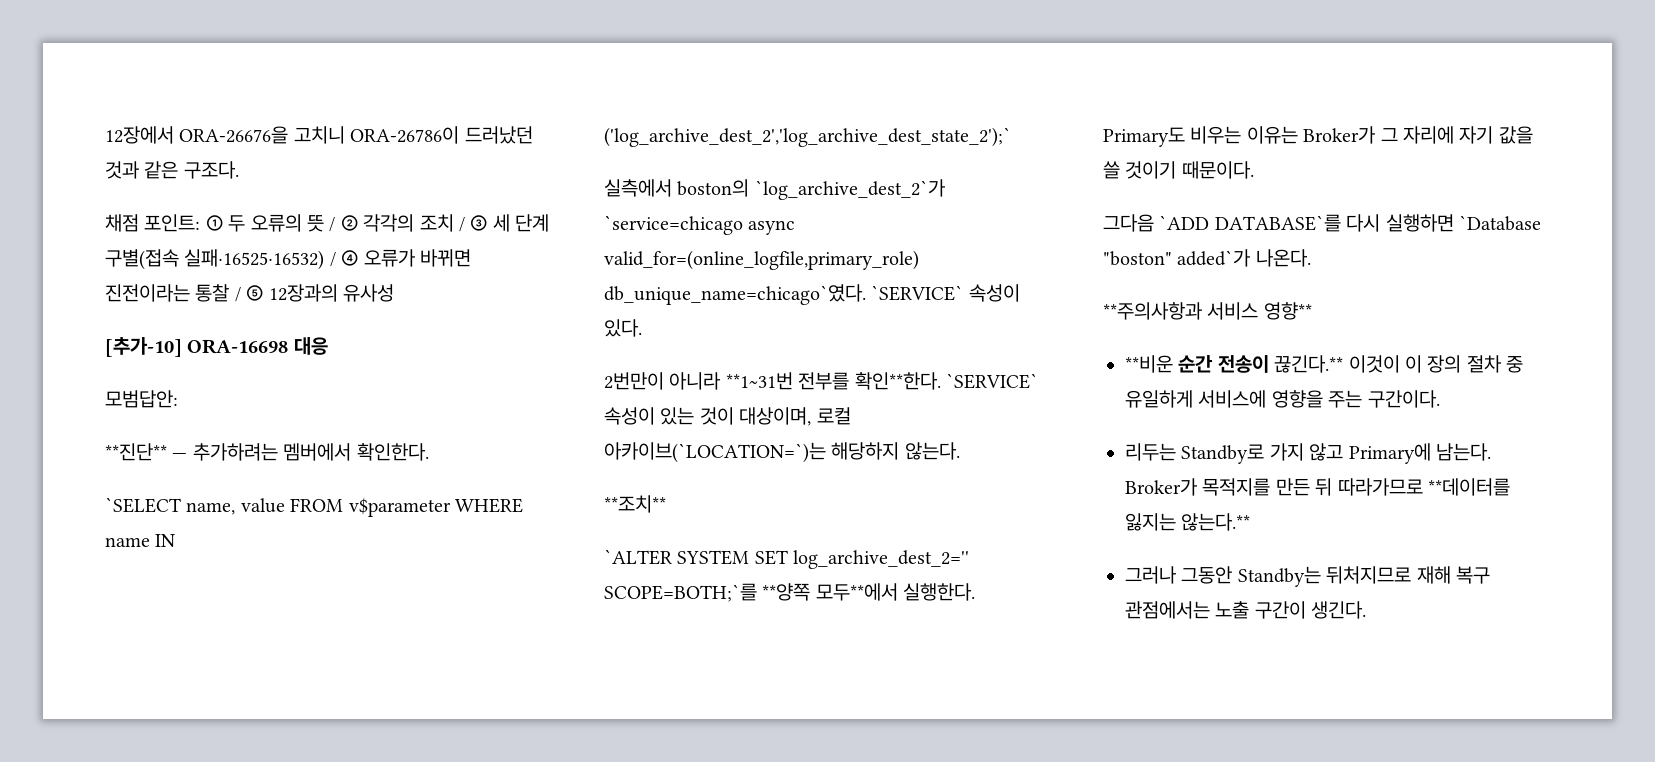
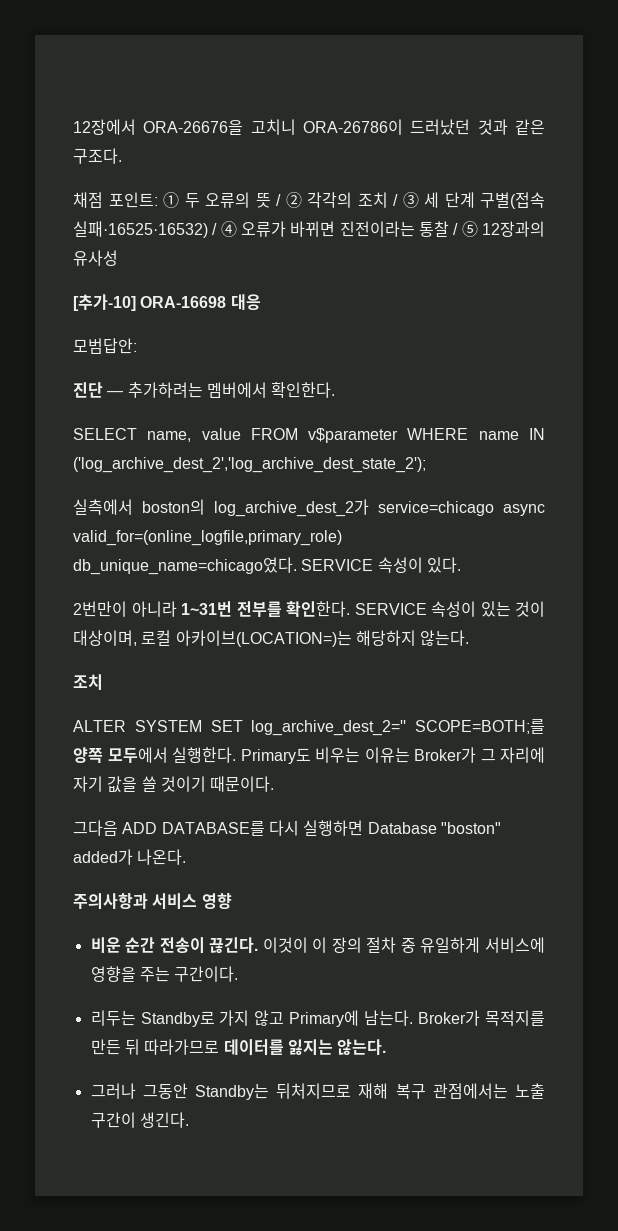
[105,443,167,461] **진단** -> [73,382,103,398] 진단
[105,497,181,513] `SELECT -> [73,428,137,440] SELECT
[604,127,1011,147] ('log_archive_dest_2','log_archive_dest_state_2');` -> [73,457,426,473] ('log_archive_dest_2','log_archive_dest_state_2');
[754,179,945,200] [604,215,796,235] [604,250,919,270] [604,284,964,305] `log_archive_dest_2`가 `service=chicago async valid_for=(online_logfile,primary_role) db_unique_name=chicago`였다. `SERVICE` -> [214,499,545,517] [73,530,342,546] [73,557,374,575] log_archive_dest_2가 service=chicago async valid_for=(online_logfile,primary_role) db_unique_name=chicago였다. SERVICE
[725,372,1038,390] **1~31번 전부를 확인**한다. `SERVICE` -> [181,601,427,617] 1~31번 전부를 확인한다. SERVICE
[604,442,826,463] 아카이브(`LOCATION=`)는 -> [175,630,352,647] 아카이브(LOCATION=)는
[604,495,666,513] [604,549,672,565] **조치** // `ALTER -> [73,674,103,690] [73,720,126,732] 조치 // ALTER
[604,583,898,602] SCOPE=BOTH;`를 **양쪽 모두**에서 -> [415,719,545,734] [73,747,168,763] SCOPE=BOTH;를 양쪽 모두에서
[1159,214,1541,232] [1103,249,1311,267] [1103,302,1312,320] [1125,355,1173,373] `ADD DATABASE`를 다시 실행하면 `Database "boston" added`가 나온다. // **주의사항과 서비스 영향** // **비운 -> [122,820,501,836] [73,849,187,865] [73,893,232,909] [90,937,121,953] ADD DATABASE를 다시 실행하면 Database "boston" added가 나온다. // 주의사항과 서비스 영향 // 비운
[1274,355,1344,373] 끊긴다.** -> [209,937,259,953] 끊긴다.
[1428,478,1510,496] [1125,513,1251,531] **데이터를 잃지는 않는다.** -> [223,1039,387,1056] 데이터를 잃지는 않는다.

